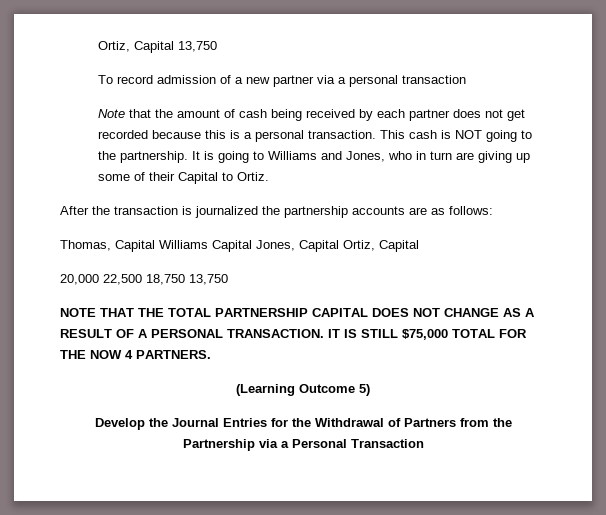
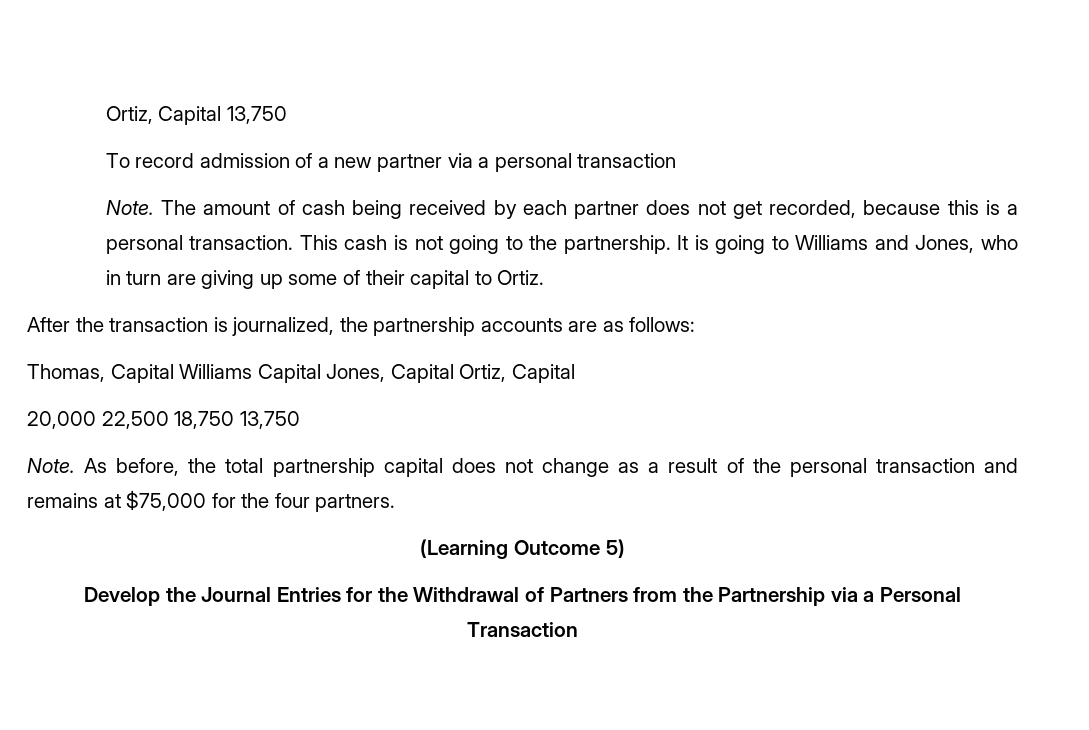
[98,109,174,118] Note that the -> [105,200,197,215] Note. The
[98,130,149,139] recorded -> [769,200,857,218] recorded,
[455,130,483,139] NOT -> [414,236,443,250] not
[178,172,219,184] Capital -> [410,270,470,289] capital
[195,206,258,218] journalized -> [232,317,335,336] journalized,
[60,308,535,317] [60,329,527,340] [60,350,211,359] NOTE THAT THE TOTAL PARTNERSHIP CAPITAL DOES NOT CHANGE AS A RESULT OF A PERSONAL TRANSACTION. IT IS STILL $75,000 TOTAL FOR THE NOW 4 PARTNERS. -> [27,458,1019,477] [27,490,396,512] Note. As before, the total partnership capital does not change as a result of the personal transaction and remains at $75,000 for the four partners.

